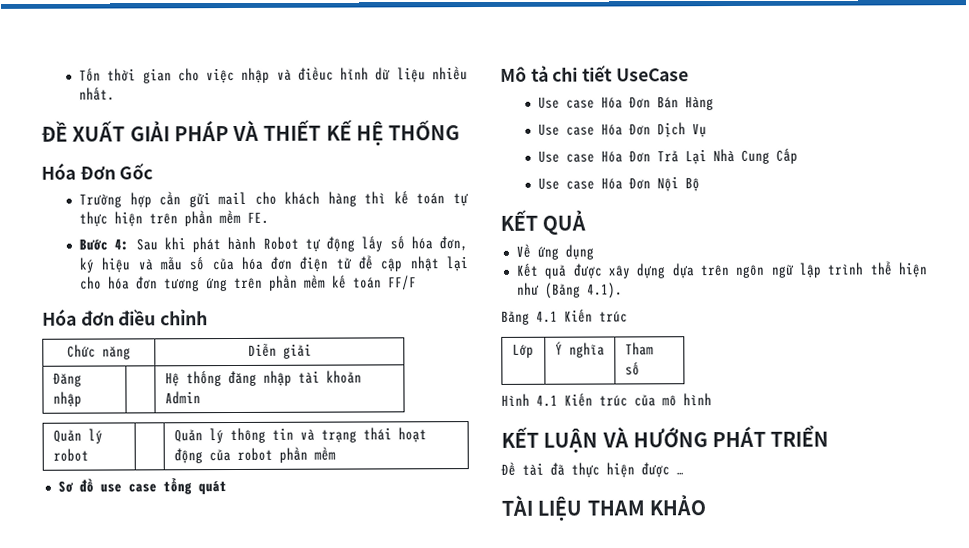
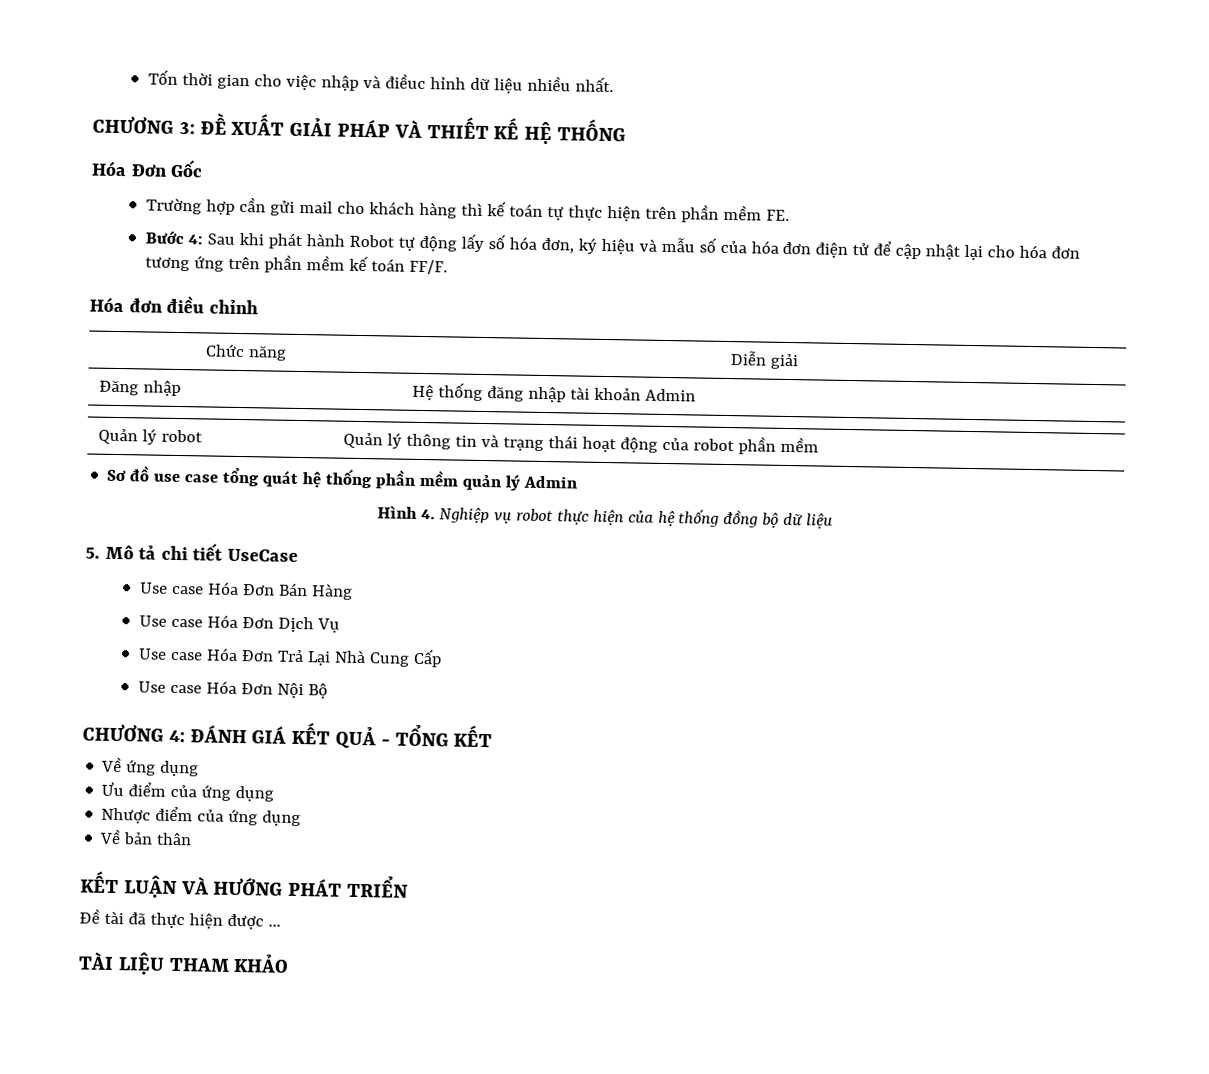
(116, 94) none -> [92,115,195,135] CHƯƠNG 3:
[388,275,418,291] FF/F -> [408,259,448,275] FF/F.
(227, 488) // -> [302,468,579,491] [376,505,834,529] [85,547,100,559] hệ thống phần mềm quản lý Admin // Hình 4. Nghiệp vụ robot thực hiện của hệ thống đồng bộ dữ liệu // 5.
(701, 184) none -> [82,723,287,744] CHƯƠNG 4: ĐÁNH GIÁ
(587, 222) none -> [380,723,493,748] - TỔNG KẾT
[515,261,928,279] [516,282,623,299] [501,309,628,325] [511,343,534,358] [554,341,605,358] [624,342,654,356] [624,362,640,376] [501,393,712,407] Kết quả được xây dựng dựa trên ngôn ngữ lập trình thể hiện như (Bảng 4.1). // Bảng 4.1 Kiến trúc // Lớp | Ý nghĩa | Tham số // Hình 4.1 Kiến trúc của mô hình -> [101,781,275,802] [101,806,302,827] [99,828,193,846] Ưu điểm của ứng dụng // Nhược điểm của ứng dụng // Về bản thân

